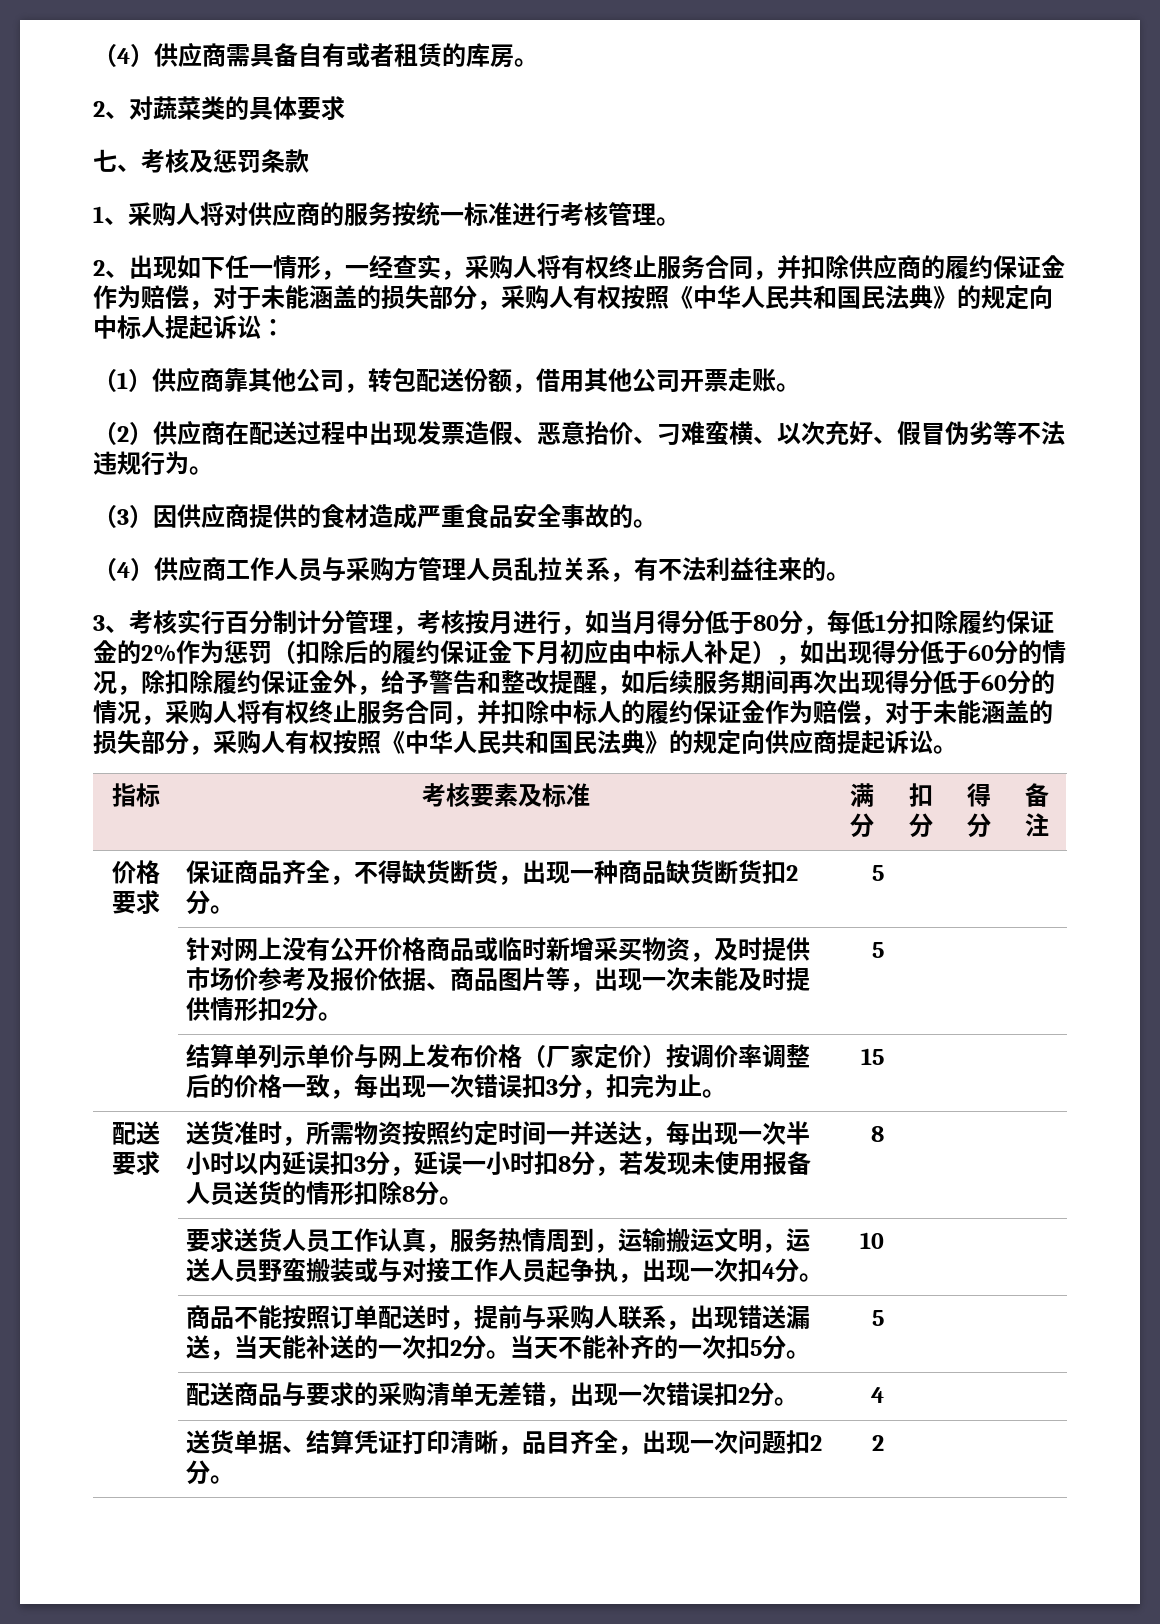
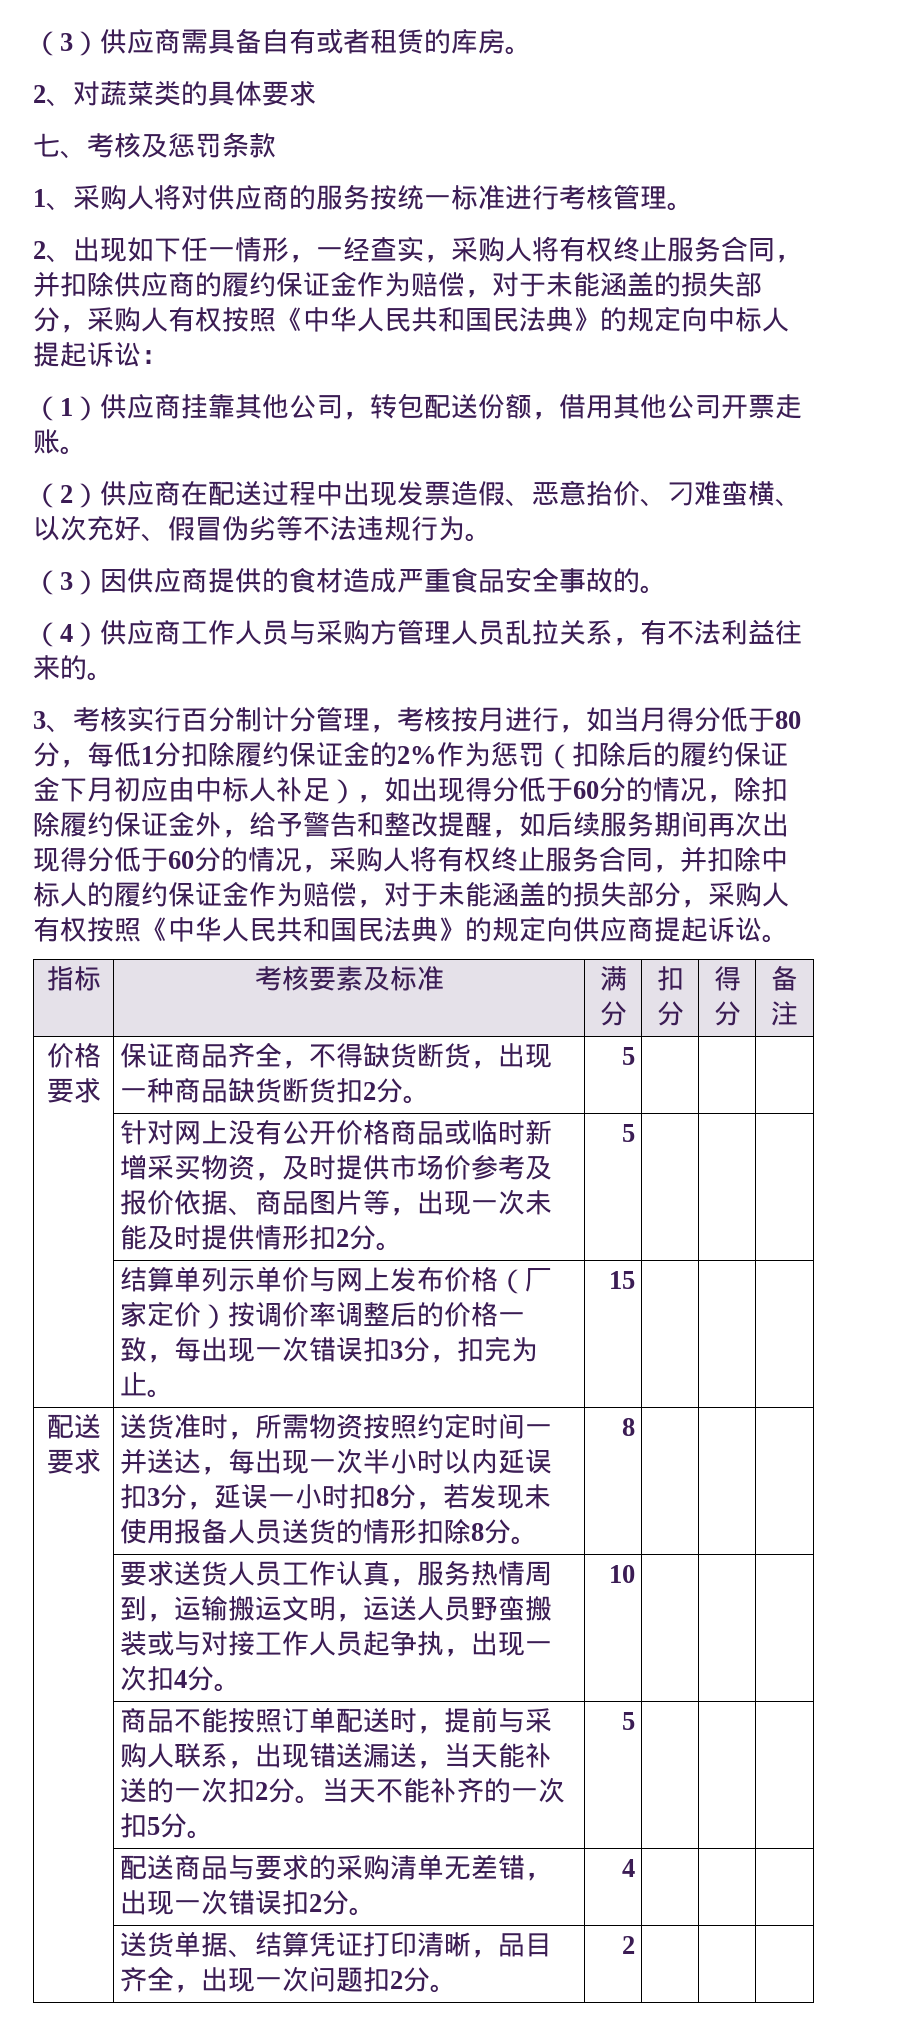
[93,43,130,67] （4 -> [33,31,73,56] （3
(224, 380) none -> [181,394,208,419] 挂

